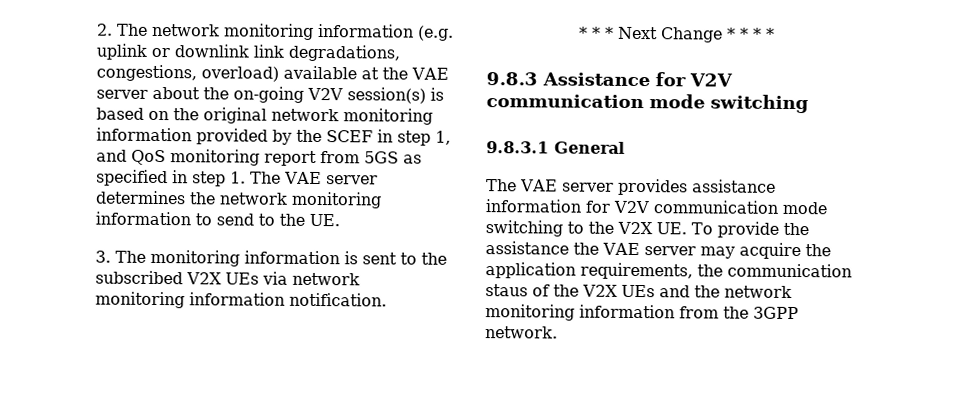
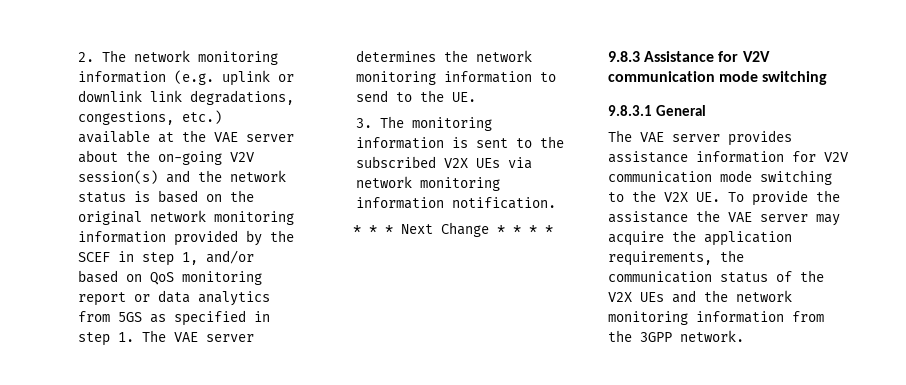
[200,66,279,82] overload) -> [181,110,222,124] etc.)
(426, 95) none -> [165,170,286,183] [77,192,126,203] and the network status
[95,149,317,166] and QoS monitoring report -> [205,250,254,264] [77,270,262,285] [77,290,270,306] and/or based on QoS monitoring report or data analytics
[485,284,528,297] staus -> [720,272,768,283] status

